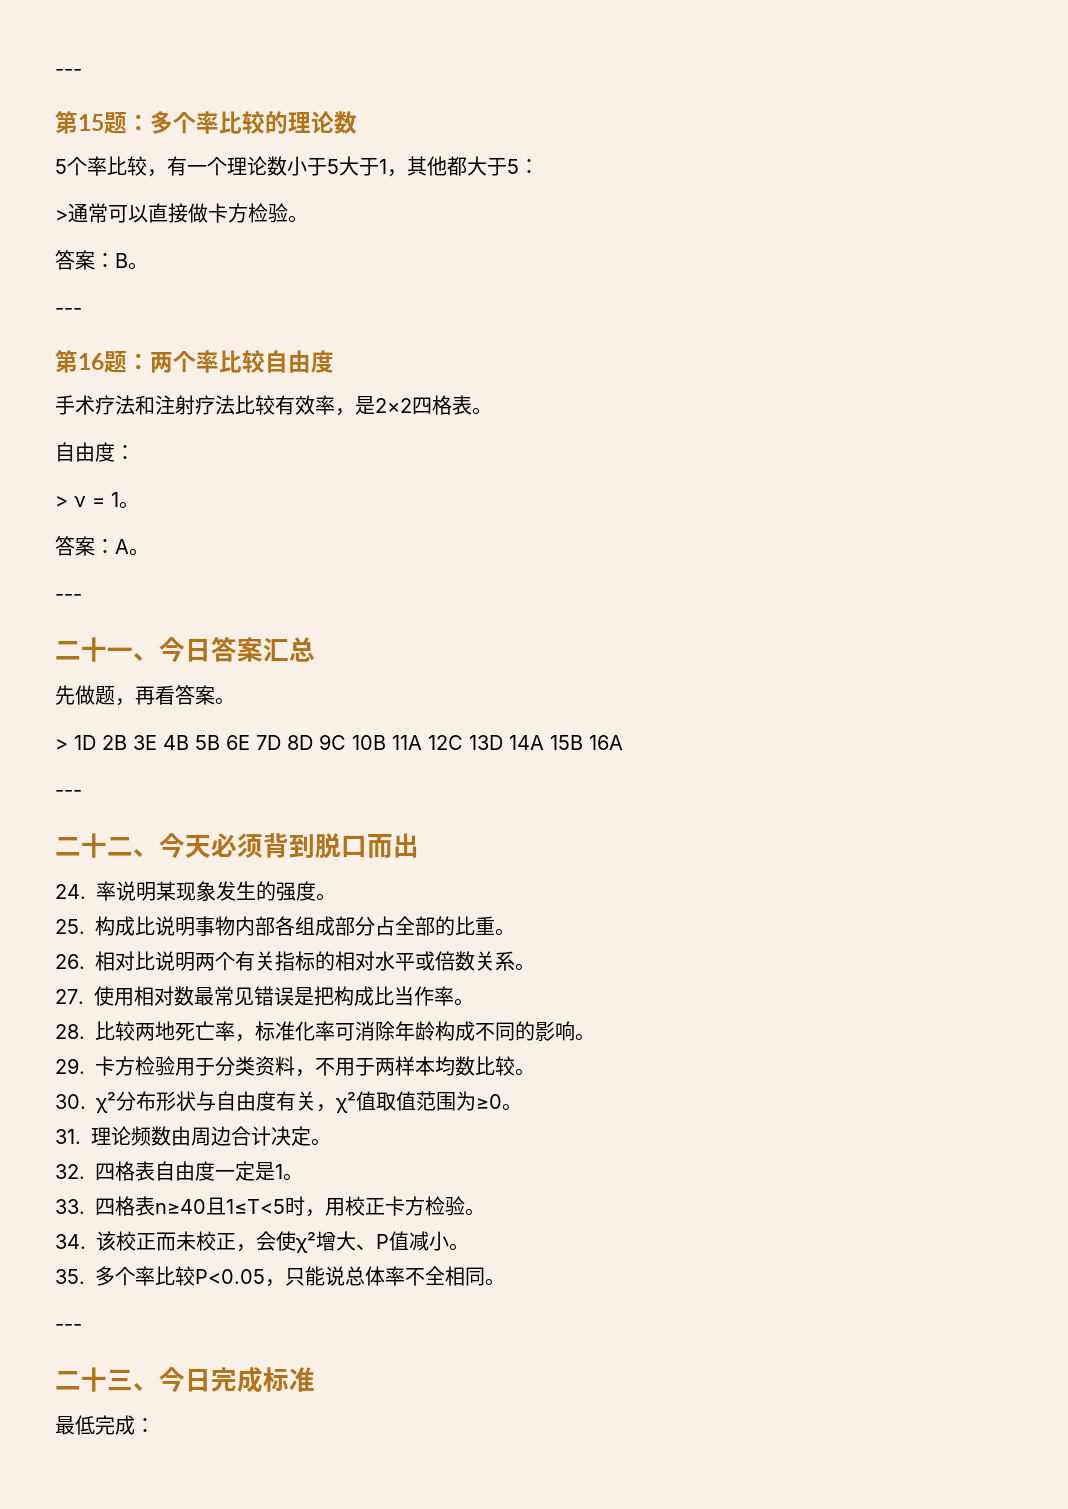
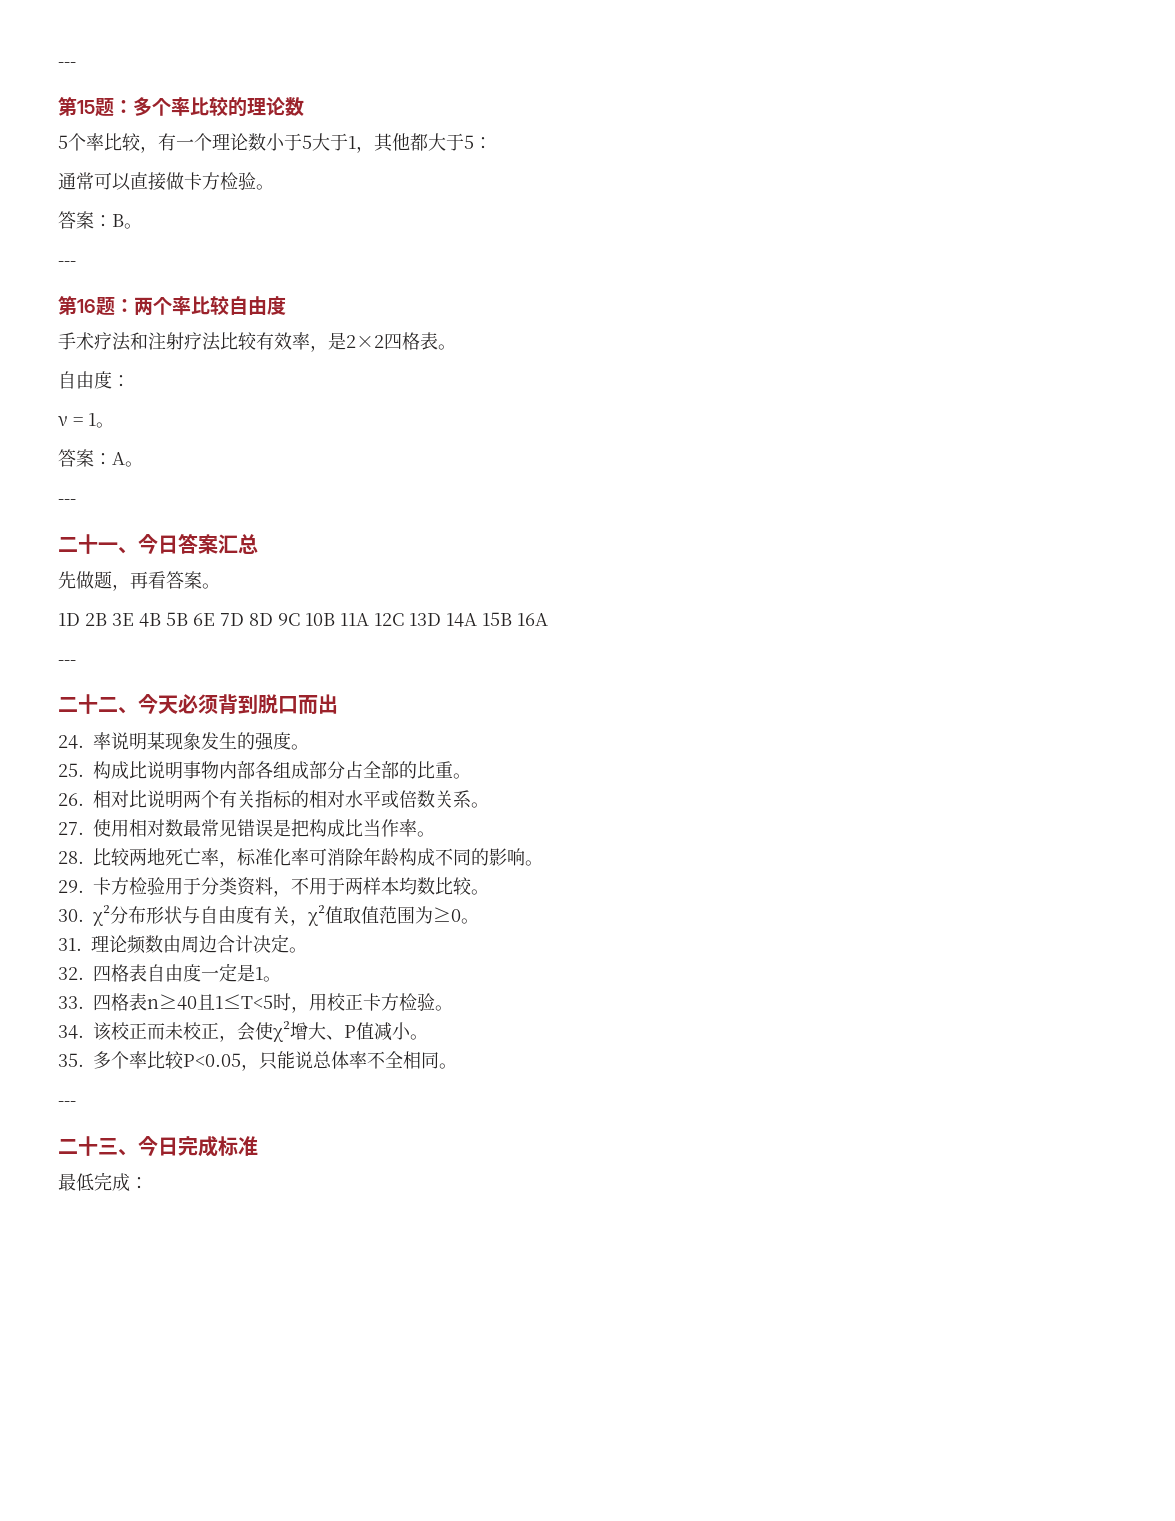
[55,210,68,221] > -> (492, 143) none
[55,496,68,507] > -> (130, 381) none
[55,739,68,750] > -> (220, 586) none

